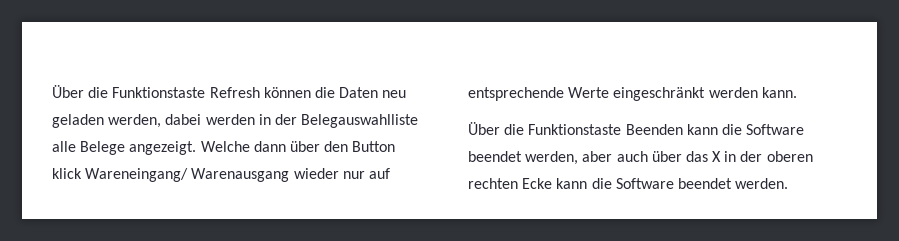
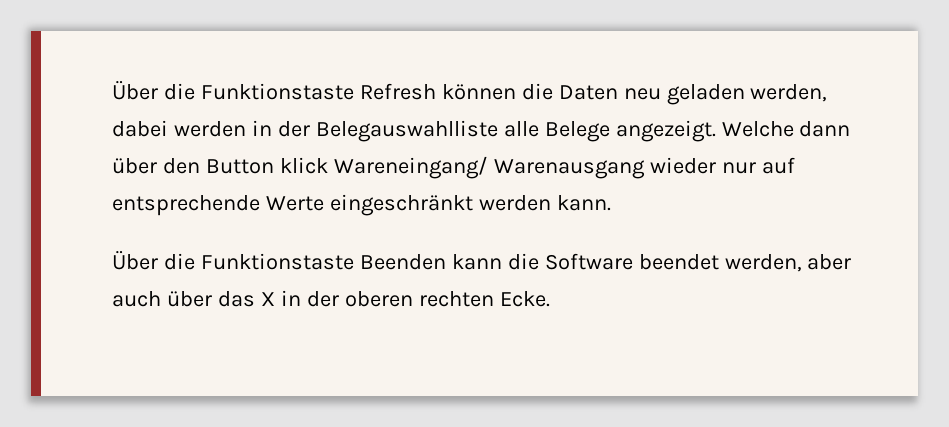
[522,178,789,189] Ecke kann die Software beendet werden. -> [499,291,550,307] Ecke.

